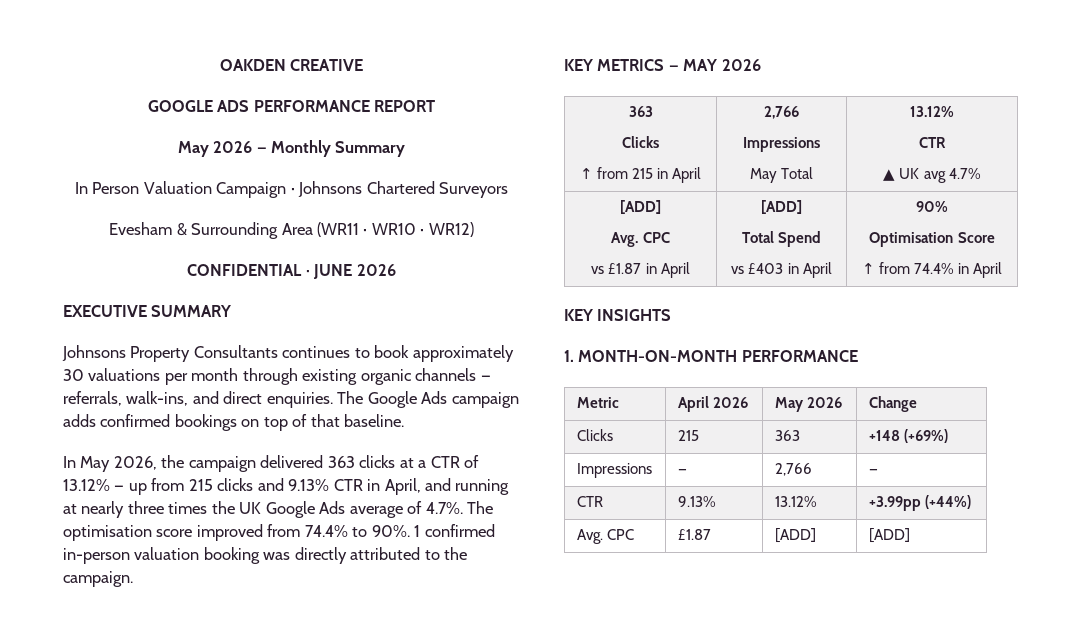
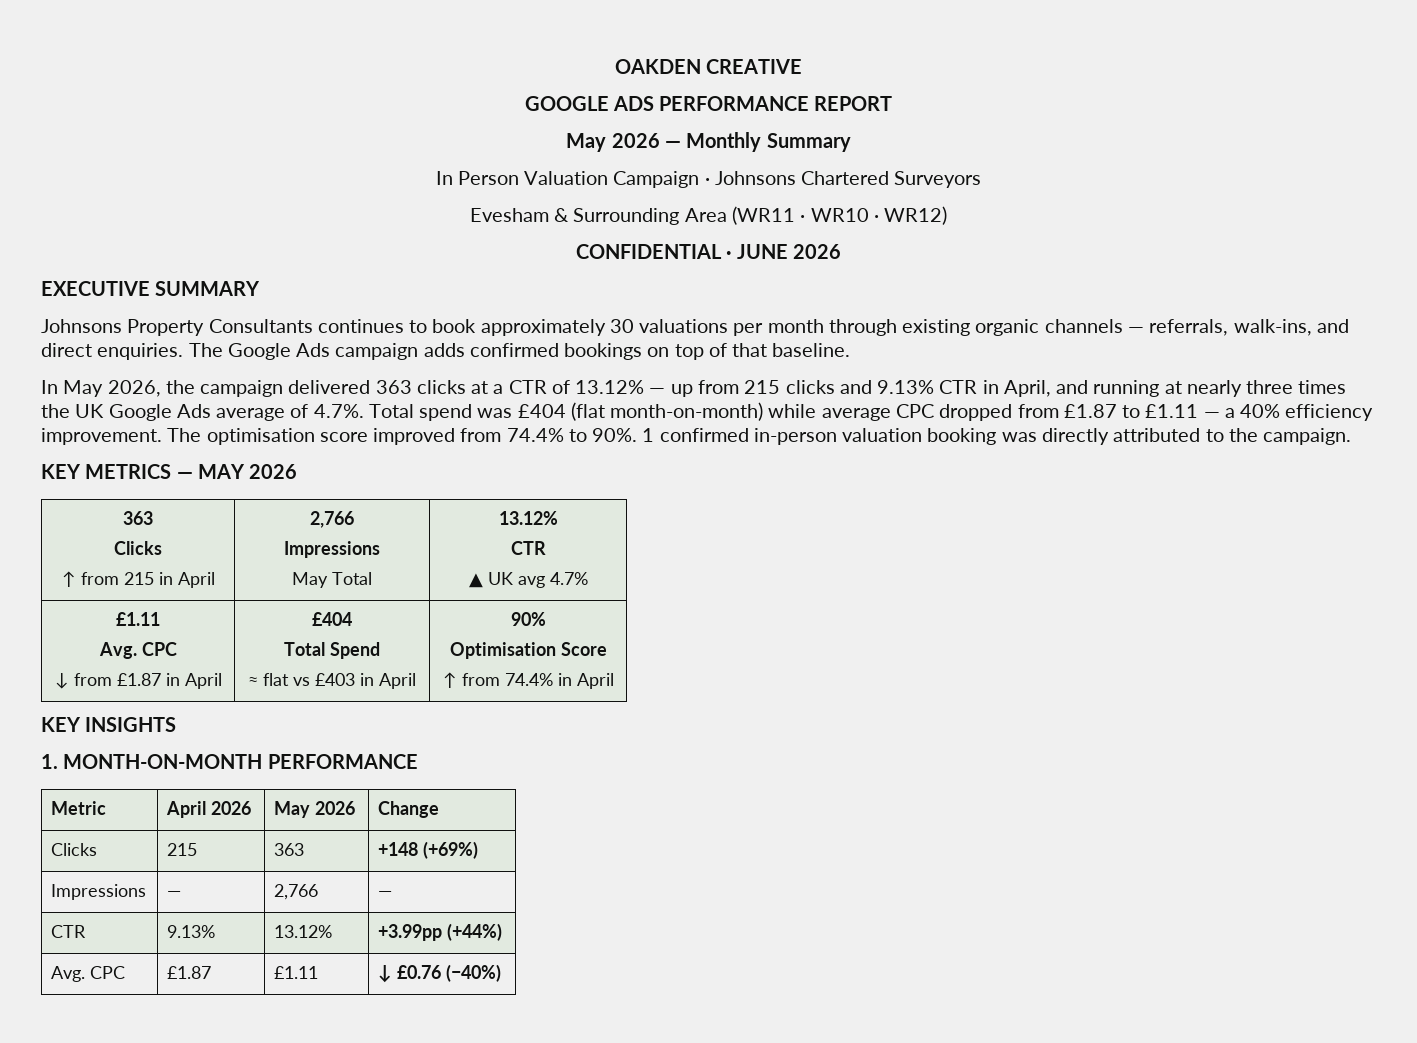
(463, 508) none -> [368,402,1374,421] [41,428,162,445] Total spend was £404 (flat month-on-month) while average CPC dropped from £1.87 to £1.11 — a 40% efficiency improvement.
[620,200,661,214] [ADD] -> [116,612,160,626] £1.11
[591,266,605,274] vs -> [54,673,112,689] ↓ from
[761,200,802,214] [ADD] -> [312,612,352,626] £404
(822, 239) none -> [248,673,289,686] ≈ flat
[774,528,816,543] [868,528,910,543] [ADD] | [ADD] -> [274,966,319,979] [378,964,502,983] £1.11 | ↓ £0.76 (−40%)

